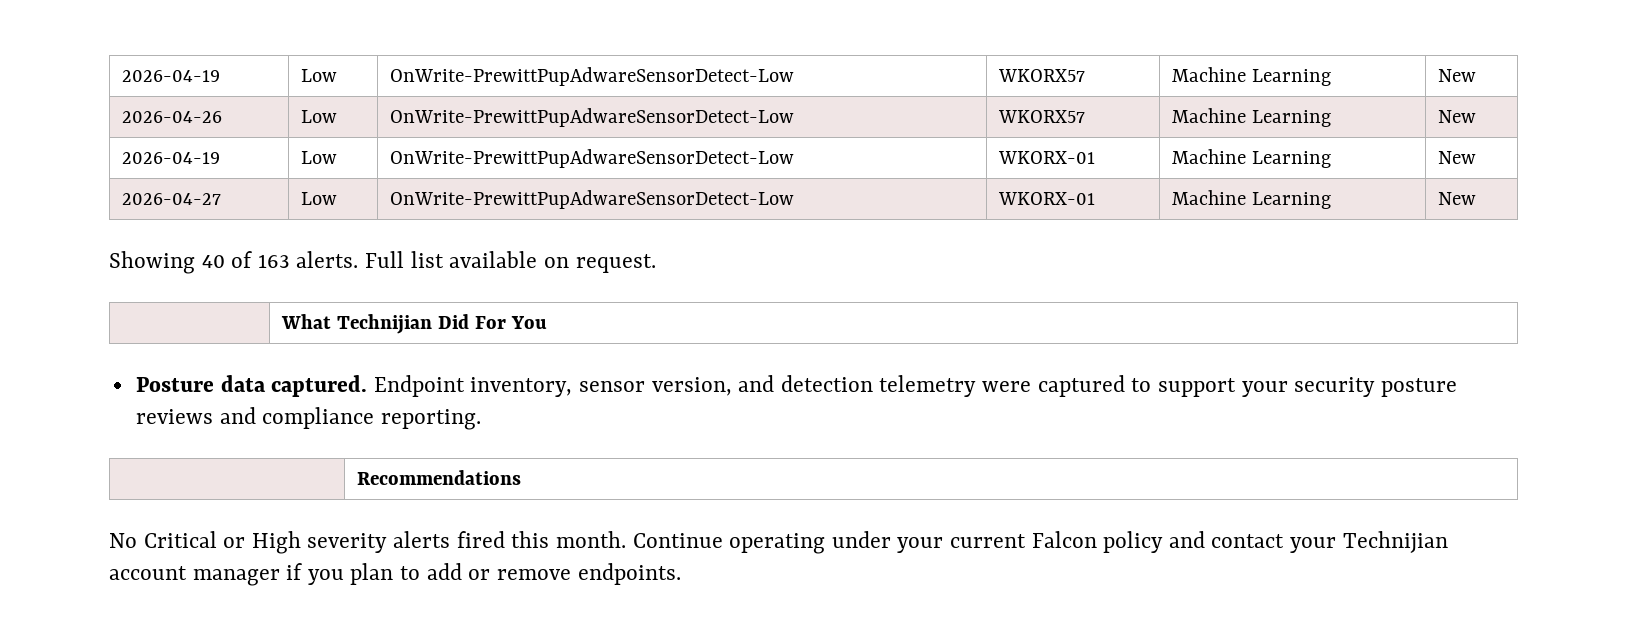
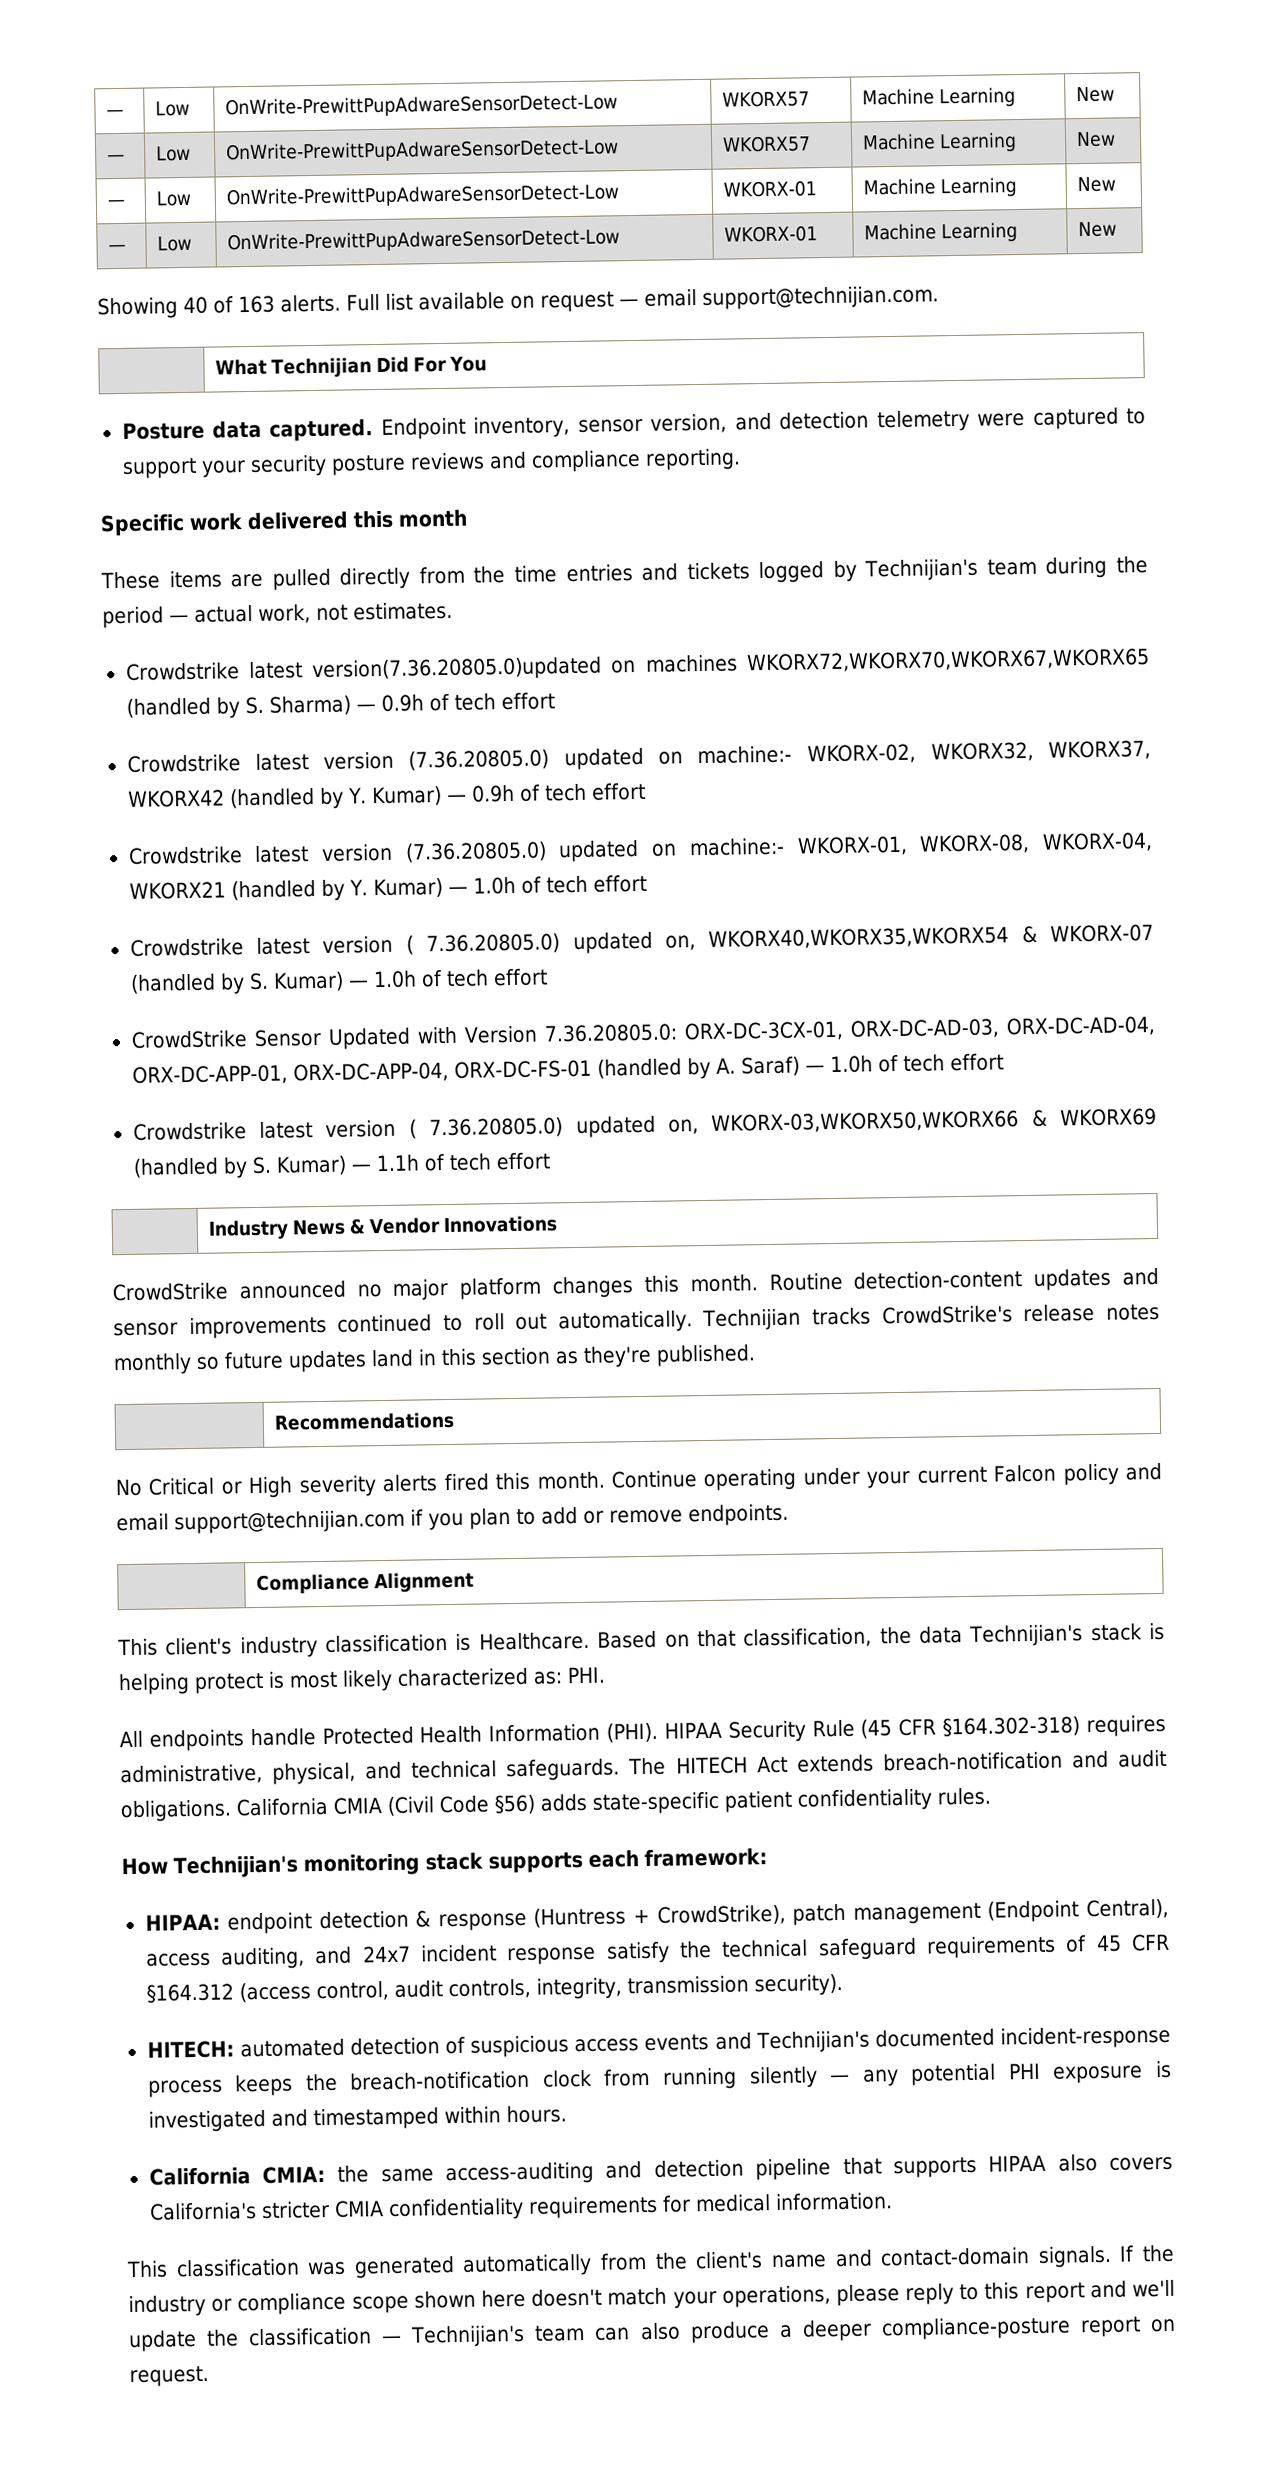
[122,70,221,82] [301,69,338,82] [390,67,795,86] [998,69,1086,82] [1172,67,1332,86] [1438,69,1477,82] [122,111,223,123] [301,110,338,123] [390,108,795,127] [998,110,1086,123] [1172,108,1332,127] [1438,110,1477,123] [122,152,221,164] [301,151,338,164] [390,149,795,168] [998,151,1096,164] [1172,149,1332,168] [1438,151,1477,164] [122,193,222,205] 2026-04-19 | Low | OnWrite-PrewittPupAdwareSensorDetect-Low | WKORX57 | Machine Learning | New // 2026-04-26 | Low | OnWrite-PrewittPupAdwareSensorDetect-Low | WKORX57 | Machine Learning | New // 2026-04-19 | Low | OnWrite-PrewittPupAdwareSensorDetect-Low | WKORX-01 | Machine Learning | New // 2026-04-27 -> [105,109,124,117] [154,100,190,117] [224,93,618,119] [721,90,810,108] [861,87,1016,108] [1075,86,1115,103] [106,154,125,162] [155,145,191,162] [225,138,619,164] [721,135,811,153] [861,132,1017,153] [1075,131,1116,148] [106,199,125,207] [155,190,191,207] [225,183,619,209] [722,180,817,198] [862,177,1017,198] [1076,176,1116,193] [107,244,126,252] — | Low | OnWrite-PrewittPupAdwareSensorDetect-Low | WKORX57 | Machine Learning | New // — | Low | OnWrite-PrewittPupAdwareSensorDetect-Low | WKORX57 | Machine Learning | New // — | Low | OnWrite-PrewittPupAdwareSensorDetect-Low | WKORX-01 | Machine Learning | New // —
[575,254,656,273] request. -> [539,285,939,313] request — email support@technijian.com.
(481, 419) none -> [100,509,467,537] [100,556,1148,591] [102,601,453,629] [125,648,1151,683] [125,692,555,719] [126,740,1152,773] [127,782,647,809] [127,831,1154,865] [128,874,648,901] [129,923,1155,957] [129,968,548,995] [130,1015,1156,1050] [131,1053,1004,1086] [132,1107,1158,1141] [132,1152,550,1179] [207,1215,557,1241] [112,1267,1160,1302] [113,1303,1160,1340] [113,1344,756,1376] // Specific work delivered this month // These items are pulled directly from the time entries and tickets logged by Technijian's team during the period — actual work, not estimates. // Crowdstrike latest version(7.36.20805.0)updated on machines WKORX72,WKORX70,WKORX67,WKORX65 (handled by S. Sharma) — 0.9h of tech effort // Crowdstrike latest version (7.36.20805.0) updated on machine:- WKORX-02, WKORX32, WKORX37, WKORX42 (handled by Y. Kumar) — 0.9h of tech effort // Crowdstrike latest version (7.36.20805.0) updated on machine:- WKORX-01, WKORX-08, WKORX-04, WKORX21 (handled by Y. Kumar) — 1.0h of tech effort // Crowdstrike latest version ( 7.36.20805.0) updated on, WKORX40,WKORX35,WKORX54 & WKORX-07 (handled by S. Kumar) — 1.0h of tech effort // CrowdStrike Sensor Updated with Version 7.36.20805.0: ORX-DC-3CX-01, ORX-DC-AD-03, ORX-DC-AD-04, ORX-DC-APP-01, ORX-DC-APP-04, ORX-DC-FS-01 (handled by A. Saraf) — 1.0h of tech effort // Crowdstrike latest version ( 7.36.20805.0) updated on, WKORX-03,WKORX50,WKORX66 & WKORX69 (handled by S. Kumar) — 1.1h of tech effort // | Industry News & Vendor Innovations // CrowdStrike announced no major platform changes this month. Routine detection-content updates and sensor improvements continued to roll out automatically. Technijian tracks CrowdStrike's release notes monthly so future updates land in this section as they're published.
[1211,531,1448,553] [109,566,280,586] contact your Technijian account manager -> [116,1509,405,1535] email support@technijian.com
(681, 574) none -> [255,1571,474,1595] [117,1622,1165,1659] [118,1666,605,1696] [119,1714,1167,1752] [120,1749,1167,1786] [120,1787,991,1823] [121,1848,768,1879] [144,1898,1170,1935] [145,1933,1171,1970] [145,1973,843,2003] [146,2025,1172,2059] [147,2060,1173,2098] [147,2105,567,2133] [148,2154,1173,2186] [148,2192,893,2222] [126,2244,1176,2279] [128,2279,1175,2318] [128,2316,1176,2353] [129,2365,209,2388] // | Compliance Alignment // This client's industry classification is Healthcare. Based on that classification, the data Technijian's stack is helping protect is most likely characterized as: PHI. // All endpoints handle Protected Health Information (PHI). HIPAA Security Rule (45 CFR §164.302-318) requires administrative, physical, and technical safeguards. The HITECH Act extends breach-notification and audit obligations. California CMIA (Civil Code §56) adds state-specific patient confidentiality rules. // How Technijian's monitoring stack supports each framework: // HIPAA: endpoint detection & response (Huntress + CrowdStrike), patch management (Endpoint Central), access auditing, and 24x7 incident response satisfy the technical safeguard requirements of 45 CFR §164.312 (access control, audit controls, integrity, transmission security). // HITECH: automated detection of suspicious access events and Technijian's documented incident-response process keeps the breach-notification clock from running silently — any potential PHI exposure is investigated and timestamped within hours. // California CMIA: the same access-auditing and detection pipeline that supports HIPAA also covers California's stricter CMIA confidentiality requirements for medical information. // This classification was generated automatically from the client's name and contact-domain signals. If the industry or compliance scope shown here doesn't match your operations, please reply to this report and we'll update the classification — Technijian's team can also produce a deeper compliance-posture report on request.

